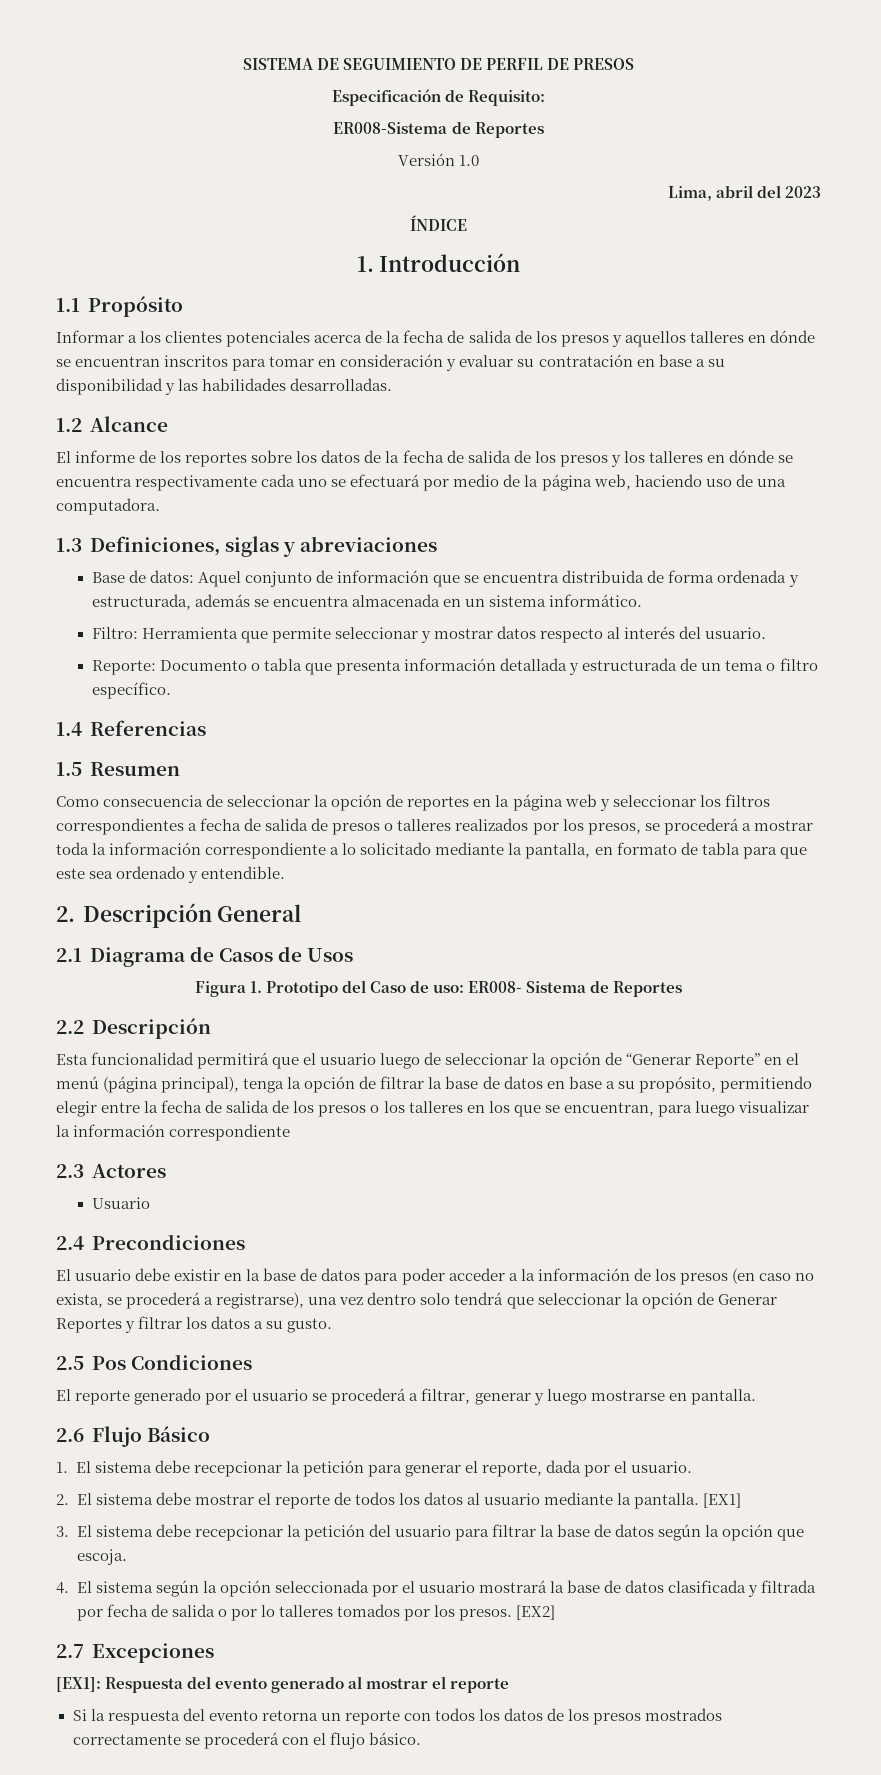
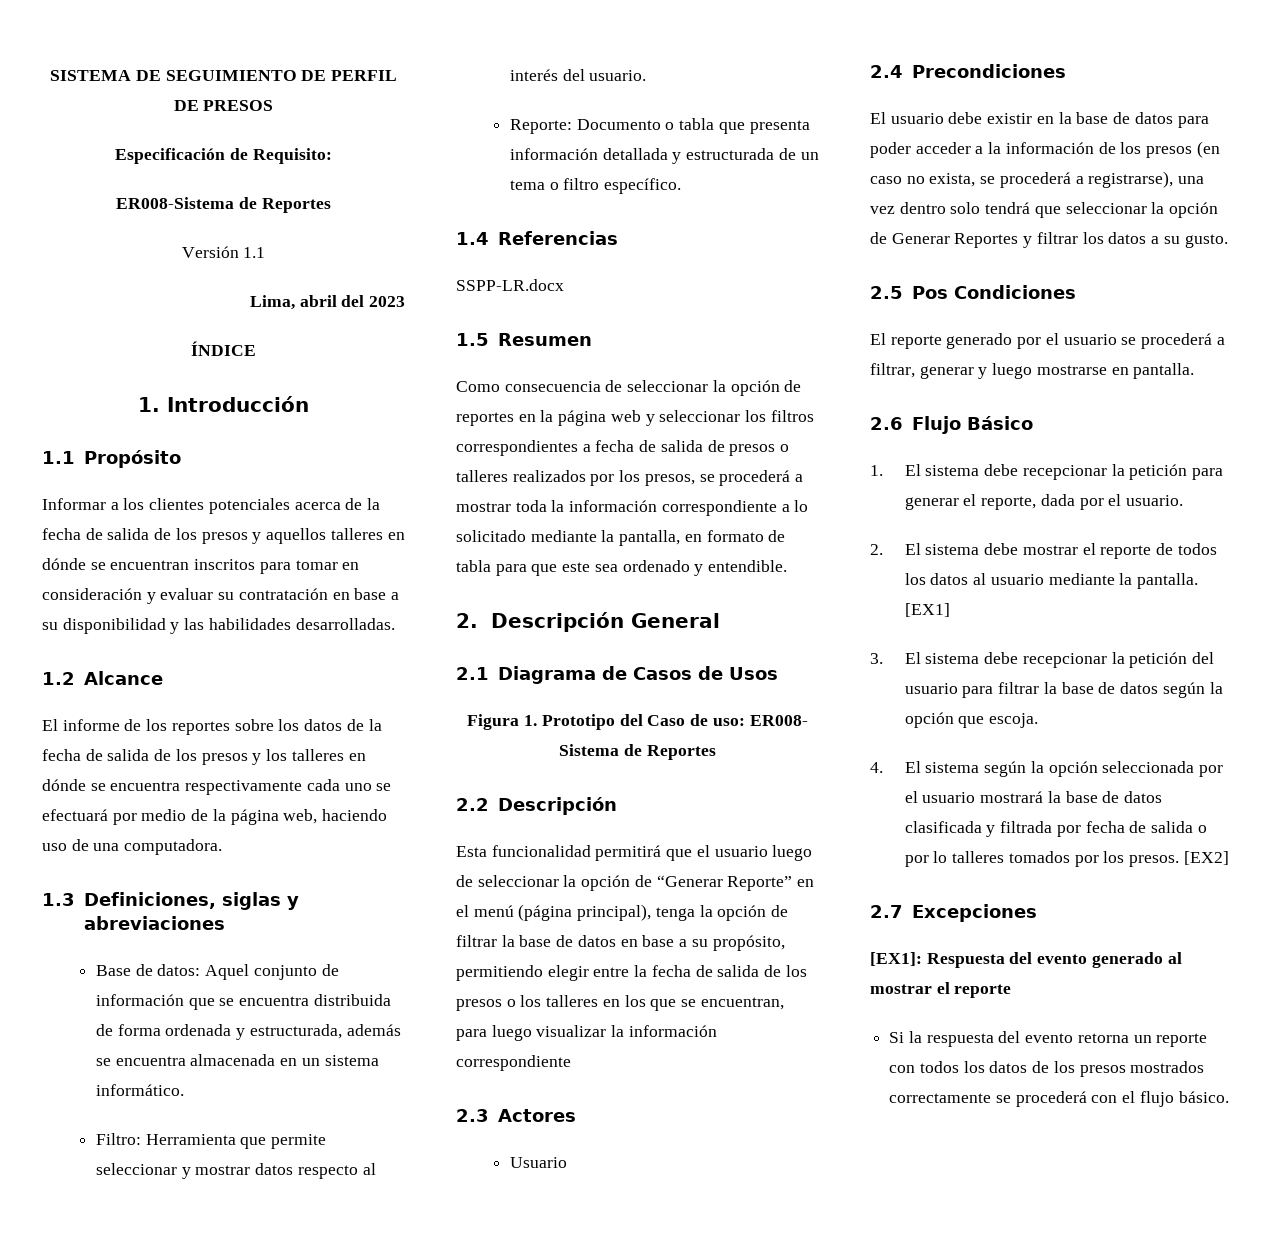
[459,155,480,166] 1.0 -> [243,247,266,258] 1.1
(206, 728) none -> [456,279,564,291] // SSPP-LR.docx

